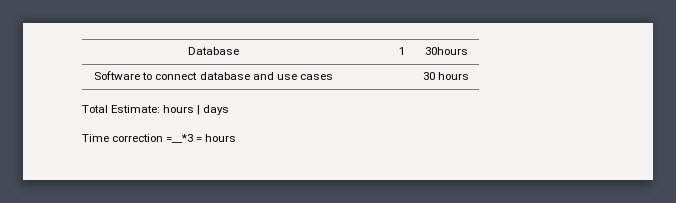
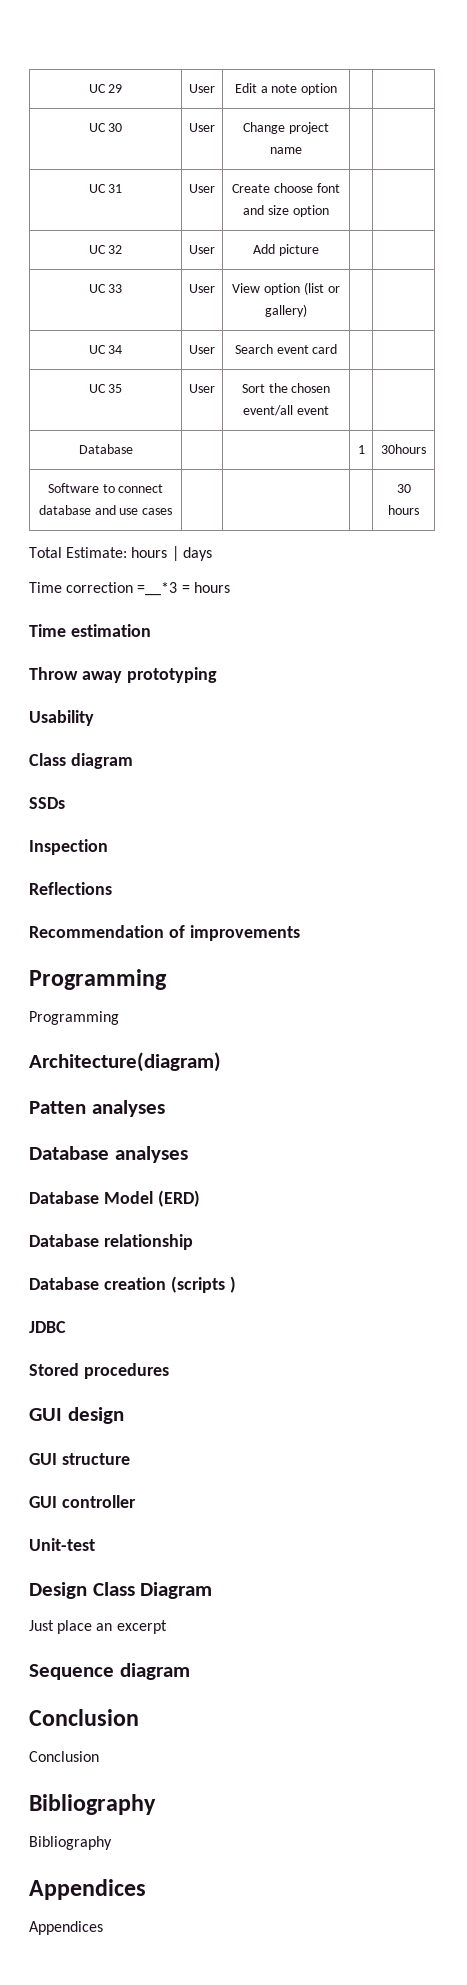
(188, 51) none -> [88,84,123,93] [189,84,215,93] [234,83,338,95] [88,123,123,132] [189,123,215,132] [243,122,329,134] [270,147,302,154] [88,184,123,193] [189,184,215,193] [232,183,340,193] [243,205,329,217] [88,245,123,254] [189,245,215,254] [253,244,319,256] [88,284,123,293] [189,284,215,293] [232,282,340,295] [265,304,307,317] [88,345,123,354] [189,345,215,354] [234,344,338,354] [88,384,123,393] [189,384,215,393] [241,383,331,393] [243,405,329,416] UC 29 | User | Edit a note option | | // UC 30 | User | Change project name | | // UC 31 | User | Create choose font and size option | | // UC 32 | User | Add picture | | // UC 33 | User | View option (list or gallery) | | // UC 34 | User | Search event card | | // UC 35 | User | Sort the chosen event/all event | | //
(237, 138) none -> [29,624,151,637] [29,667,217,683] [29,710,94,726] [29,753,133,769] [29,797,65,809] [29,839,108,855] [29,882,112,895] [29,925,300,941] [29,969,167,990] [29,1011,119,1025] [29,1052,221,1072] [29,1100,165,1117] [29,1146,188,1163] [29,1190,200,1207] [29,1234,193,1250] [29,1276,236,1293] [29,1321,66,1333] [29,1363,169,1379] [29,1407,124,1424] [29,1453,130,1465] [29,1495,136,1508] [29,1538,95,1551] [29,1582,213,1599] [29,1620,167,1634] [29,1663,190,1680] [29,1709,139,1726] [29,1751,99,1762] [29,1794,156,1815] [29,1836,112,1850] [29,1879,146,1900] [29,1921,103,1935] // Time estimation // Throw away prototyping // Usability // Class diagram // SSDs // Inspection // Reflections // Recommendation of improvements // Programming // Programming // Architecture(diagram) // Patten analyses // Database analyses // Database Model (ERD) // Database relationship // Database creation (scripts ) // JDBC // Stored procedures // GUI design // GUI structure // GUI controller // Unit-test // Design Class Diagram // Just place an excerpt // Sequence diagram // Conclusion // Conclusion // Bibliography // Bibliography // Appendices // Appendices

